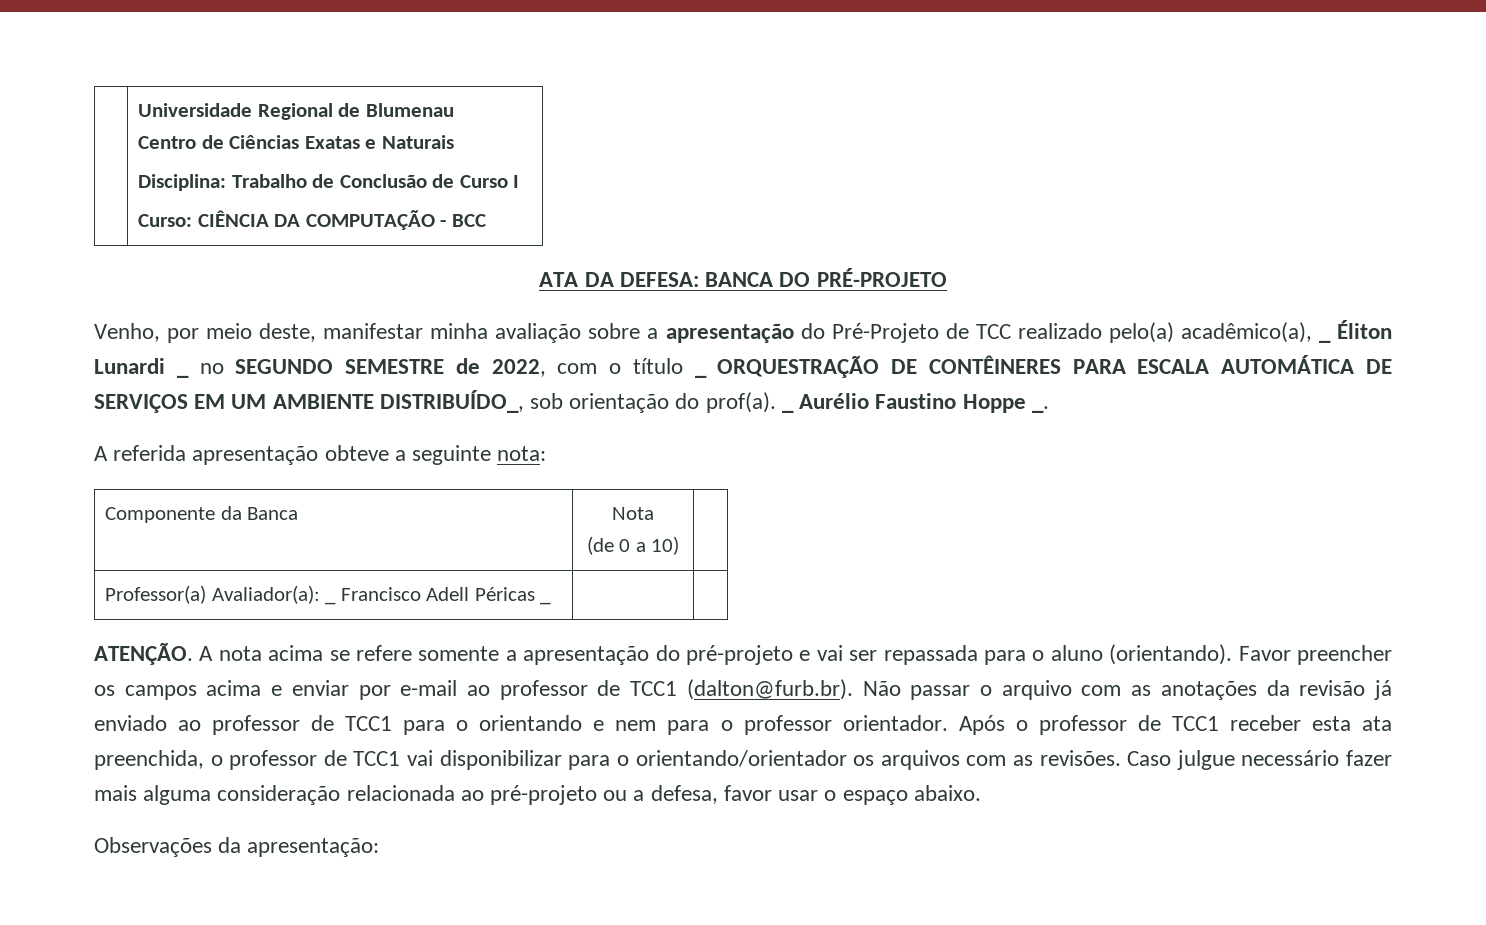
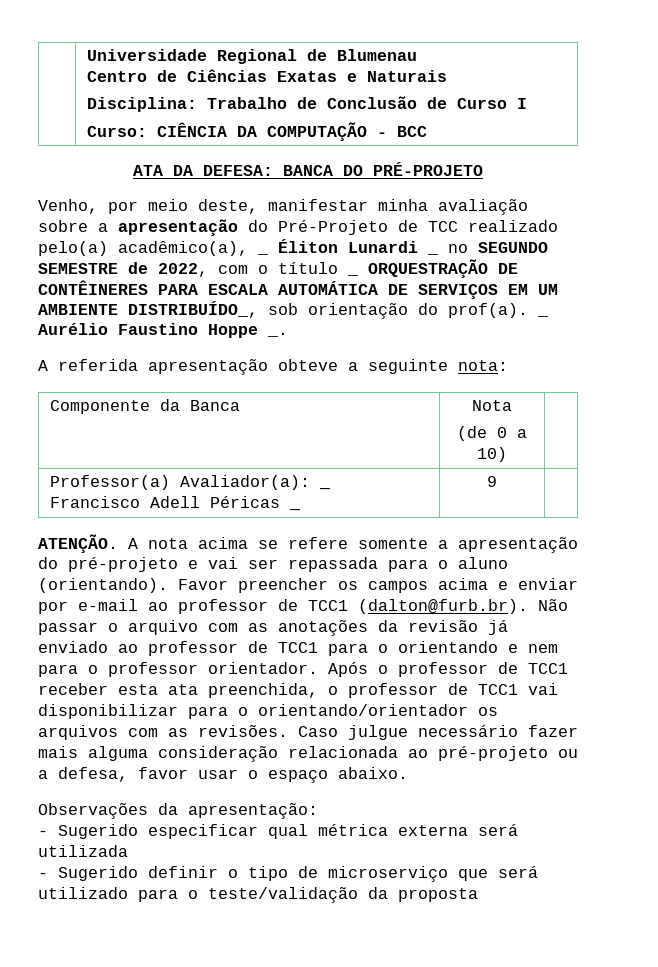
(552, 603) none -> [487,476,497,487] 9
(380, 847) none -> [38,824,518,839] [38,845,128,857] [38,866,538,882] [38,887,478,903] // - Sugerido especificar qual métrica externa será utilizada // - Sugerido definir o tipo de microserviço que será utilizado para o teste/validação da proposta

